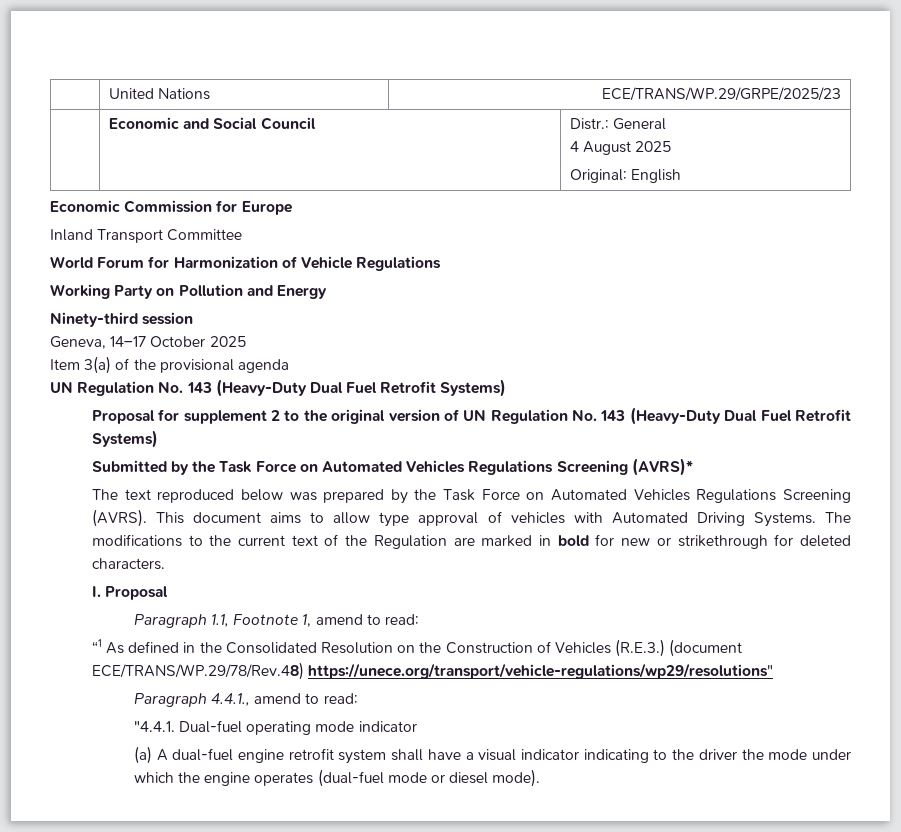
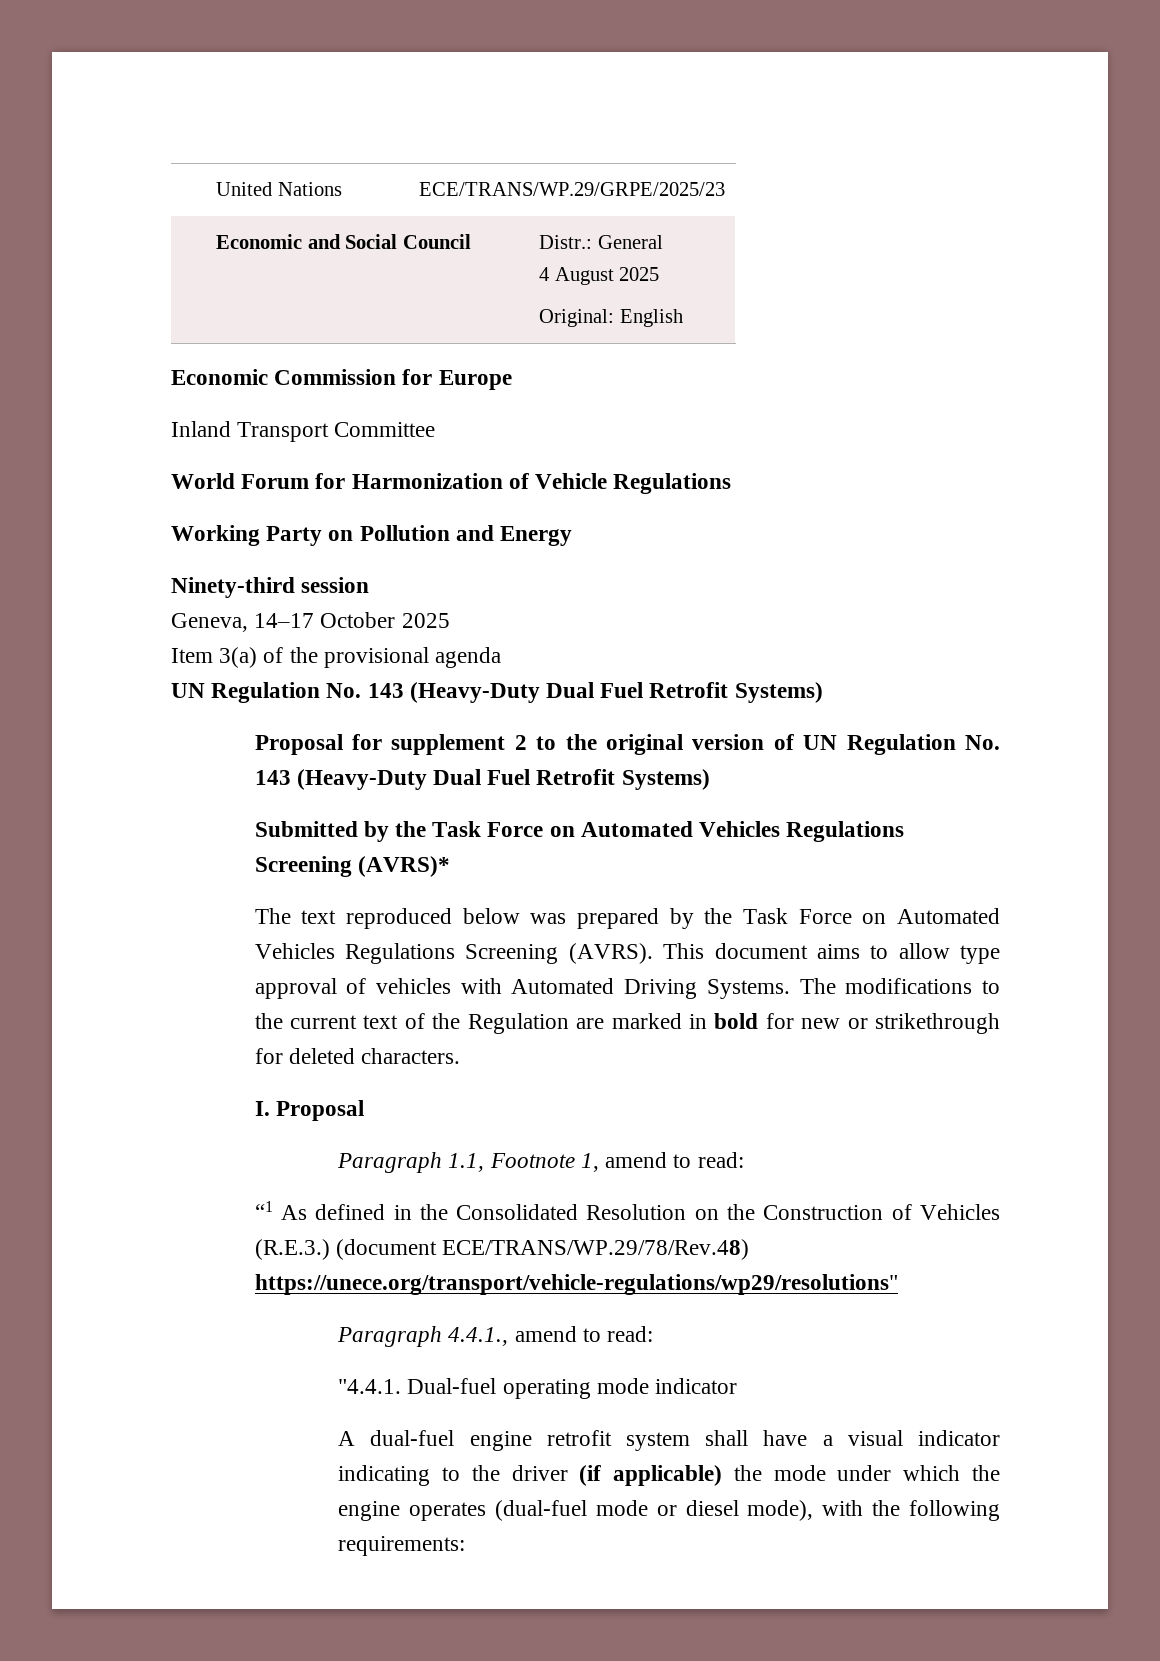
[133,746,152,764] (a) -> (738, 1386) none
(737, 754) none -> [579,1465,723,1486] (if applicable)
[492,769,541,787] mode). -> [747,1500,1000,1521] [338,1536,466,1556] mode), with the following requirements:

